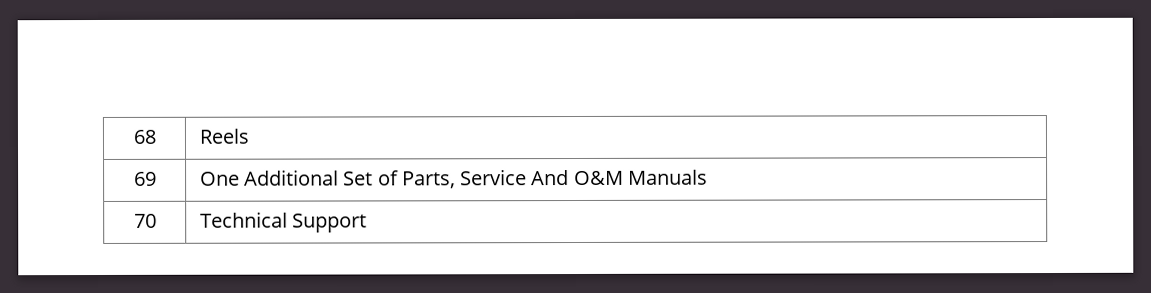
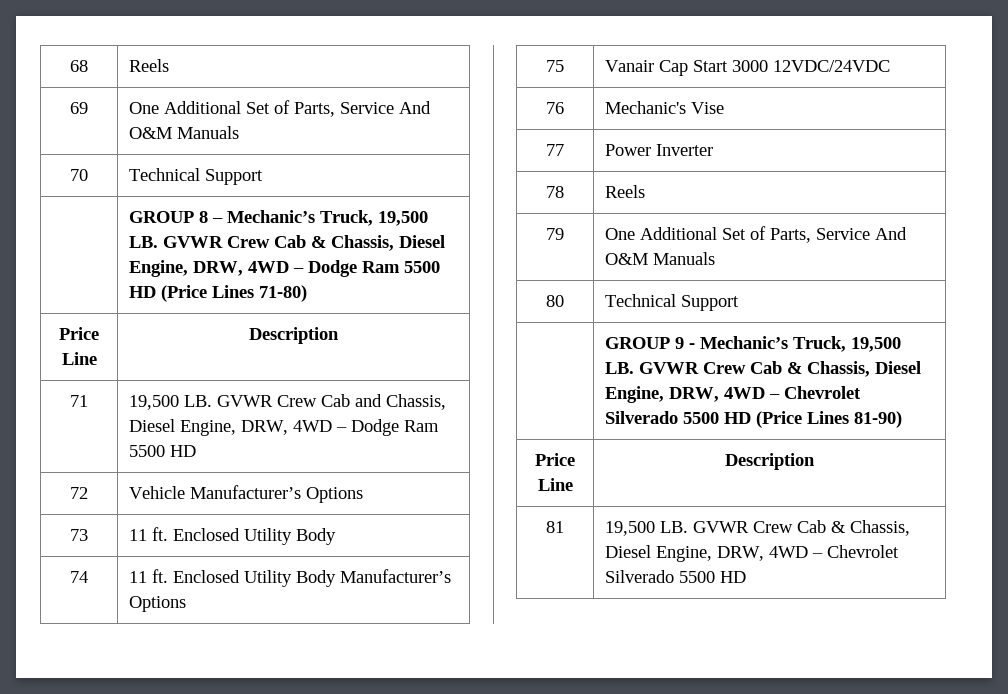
(368, 223) none -> [129,210,429,226] [129,235,446,251] [129,260,441,277] [129,285,308,302] [59,327,99,340] [61,352,97,365] [249,327,339,344] [70,395,88,407] [129,394,447,410] [129,419,440,436] [129,445,197,457] [70,487,88,499] [129,485,364,503] [70,529,88,541] [129,527,337,545] [70,571,88,583] [129,569,452,587] [129,596,187,612] [546,60,564,72] [605,60,891,76] [546,102,564,114] [605,101,725,114] [546,144,564,156] [605,144,714,156] [546,186,564,198] [605,185,646,198] [546,228,564,240] [605,226,908,243] [605,252,716,265] [546,295,564,307] [605,294,740,311] [605,336,902,352] [605,361,922,377] [605,386,862,403] [605,411,903,428] [535,453,575,466] [537,478,573,491] [725,453,815,470] [546,521,564,533] [605,520,911,536] [605,545,900,562] [605,570,747,583] // | GROUP 8 – Mechanic’s Truck, 19,500 LB. GVWR Crew Cab & Chassis, Diesel Engine, DRW, 4WD – Dodge Ram 5500 HD (Price Lines 71-80) // Price Line | Description // 71 | 19,500 LB. GVWR Crew Cab and Chassis, Diesel Engine, DRW, 4WD – Dodge Ram 5500 HD // 72 | Vehicle Manufacturer’s Options // 73 | 11 ft. Enclosed Utility Body // 74 | 11 ft. Enclosed Utility Body Manufacturer’s Options // 75 | Vanair Cap Start 3000 12VDC/24VDC // 76 | Mechanic's Vise // 77 | Power Inverter // 78 | Reels // 79 | One Additional Set of Parts, Service And O&M Manuals // 80 | Technical Support // | GROUP 9 - Mechanic’s Truck, 19,500 LB. GVWR Crew Cab & Chassis, Diesel Engine, DRW, 4WD – Chevrolet Silverado 5500 HD (Price Lines 81-90) // Price Line | Description // 81 | 19,500 LB. GVWR Crew Cab & Chassis, Diesel Engine, DRW, 4WD – Chevrolet Silverado 5500 HD

